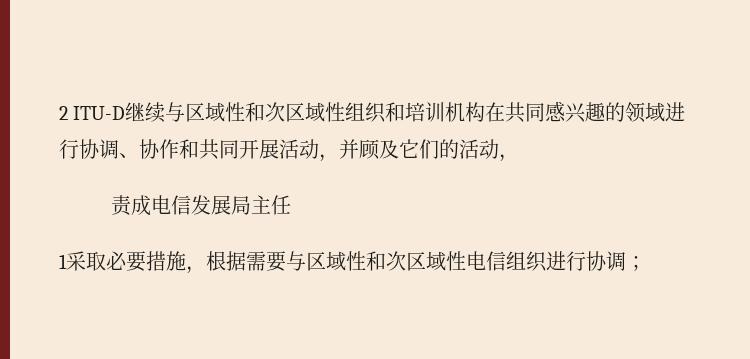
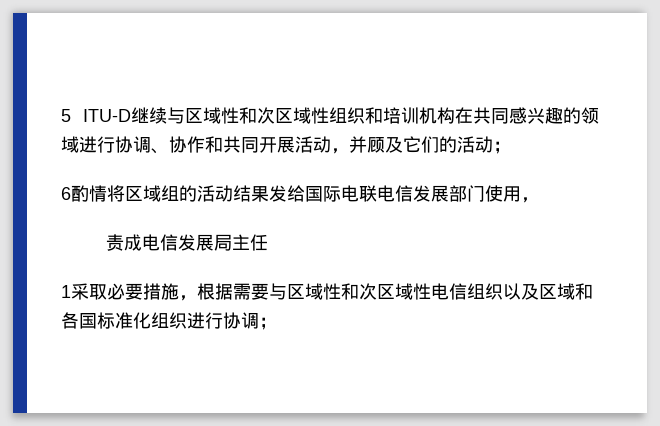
[59,106,68,120] 2 -> [61,109,71,122] 5
(499, 149) none -> [493,141,511,154] [61,185,521,202] ； // 6酌情将区域组的活动结果发给国际电联电信发展部门使用
(547, 261) none -> [503,283,593,300] [61,312,187,329] 以及区域和各国标准化组织

